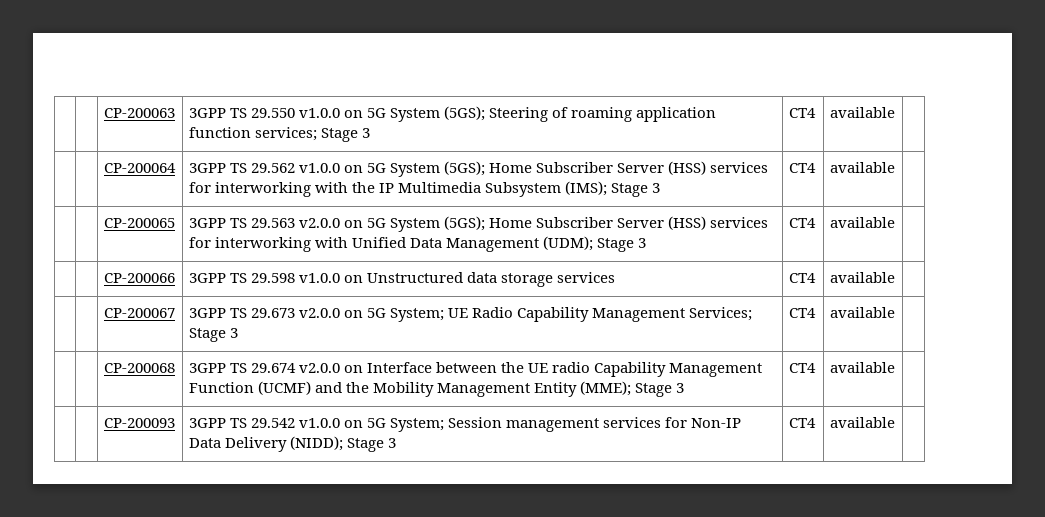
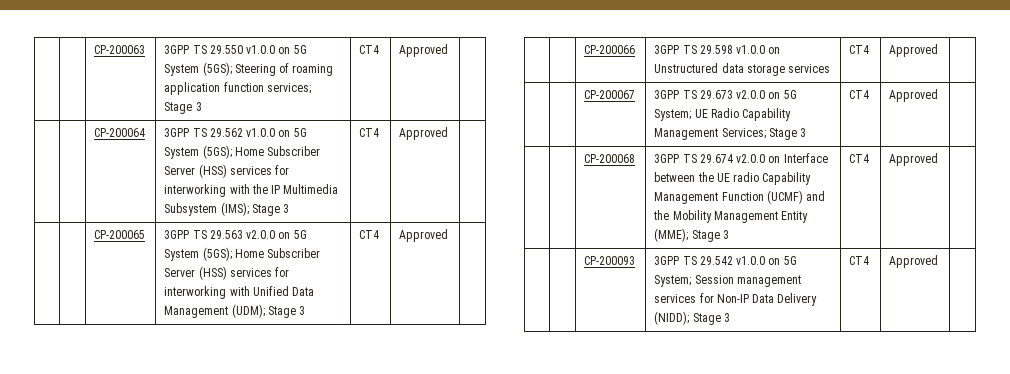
[829,107,895,118] available -> [399,44,449,57] Approved
[829,162,895,173] available -> [399,127,449,140] Approved
[829,217,895,228] available -> [399,229,449,242] Approved
[829,272,895,283] available -> [889,44,939,57] Approved
[829,307,895,318] available -> [889,89,939,102] Approved
[829,362,895,373] available -> [889,153,939,166] Approved
[829,417,895,428] available -> [889,255,939,268] Approved

